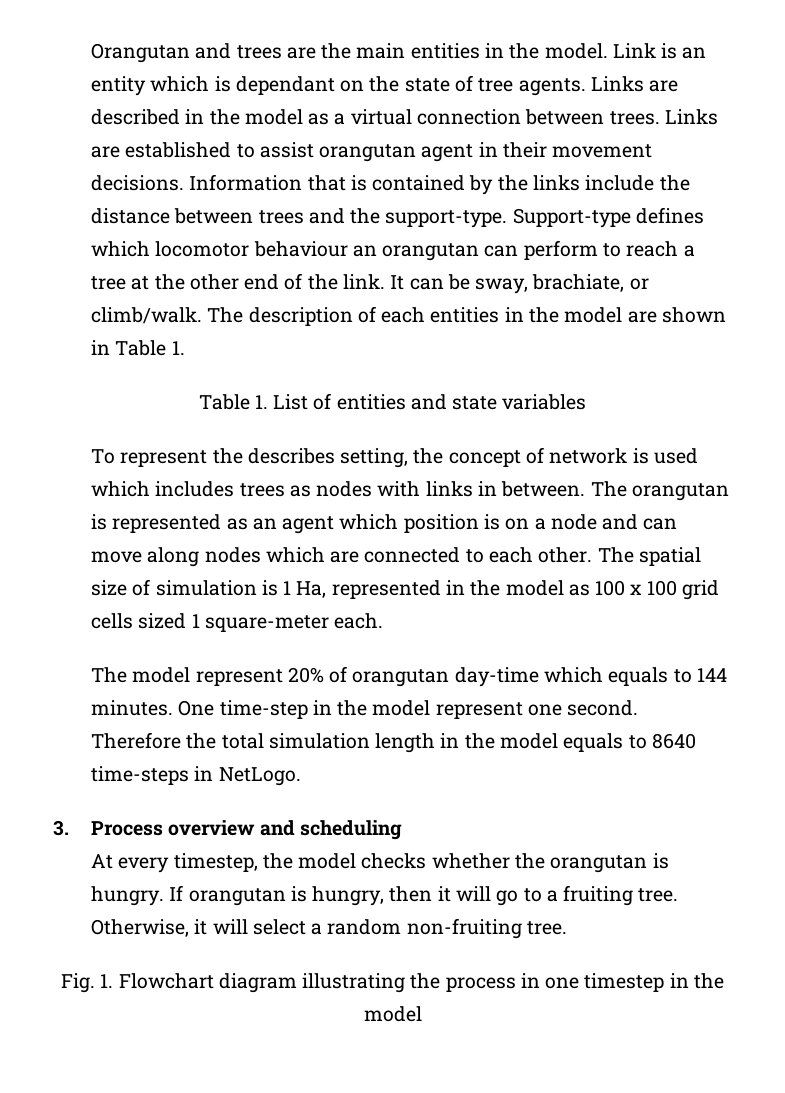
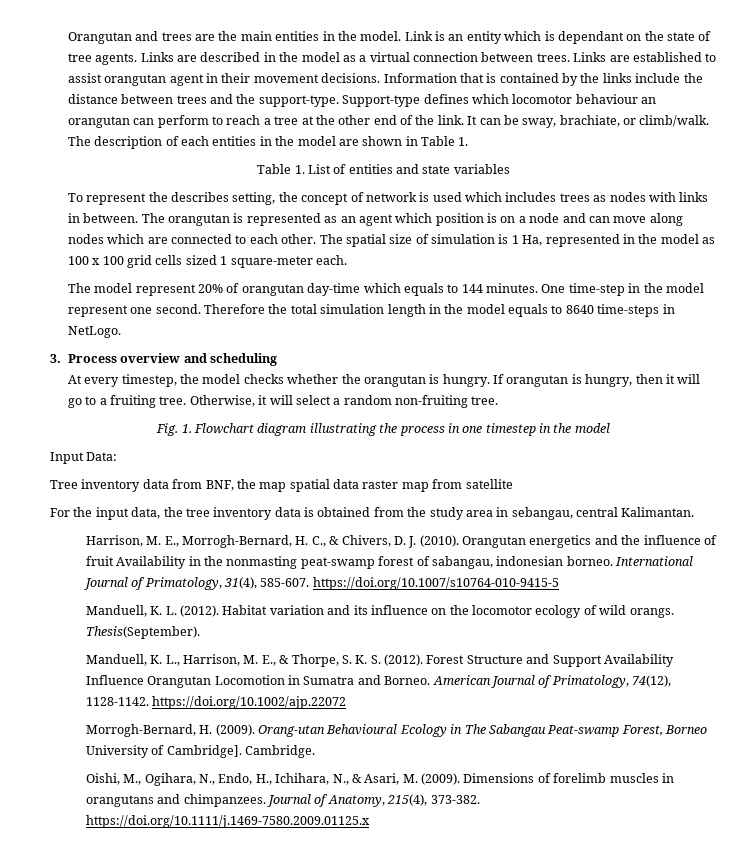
(422, 1014) none -> [50,452,118,464] [50,479,513,492] [50,507,695,520] [85,535,717,548] [85,556,694,569] [83,577,559,590] [85,605,674,618] [85,626,200,639] [85,654,674,667] [85,675,672,688] [85,696,347,709] [85,724,708,737] [85,745,316,758] [85,773,674,786] [85,794,480,807] [85,815,370,828] // Input Data: // Tree inventory data from BNF, the map spatial data raster map from satellite // For the input data, the tree inventory data is obtained from the study area in sebangau, central Kalimantan. // Harrison, M. E., Morrogh-Bernard, H. C., & Chivers, D. J. (2010). Orangutan energetics and the influence of fruit Availability in the nonmasting peat-swamp forest of sabangau, indonesian borneo. International Journal of Primatology, 31(4), 585-607. https://doi.org/10.1007/s10764-010-9415-5 // Manduell, K. L. (2012). Habitat variation and its influence on the locomotor ecology of wild orangs. Thesis(September). // Manduell, K. L., Harrison, M. E., & Thorpe, S. K. S. (2012). Forest Structure and Support Availability Influence Orangutan Locomotion in Sumatra and Borneo. American Journal of Primatology, 74(12), 1128-1142. https://doi.org/10.1002/ajp.22072 // Morrogh-Bernard, H. (2009). Orang-utan Behavioural Ecology in The Sabangau Peat-swamp Forest, Borneo University of Cambridge]. Cambridge. // Oishi, M., Ogihara, N., Endo, H., Ichihara, N., & Asari, M. (2009). Dimensions of forelimb muscles in orangutans and chimpanzees. Journal of Anatomy, 215(4), 373-382. https://doi.org/10.1111/j.1469-7580.2009.01125.x

